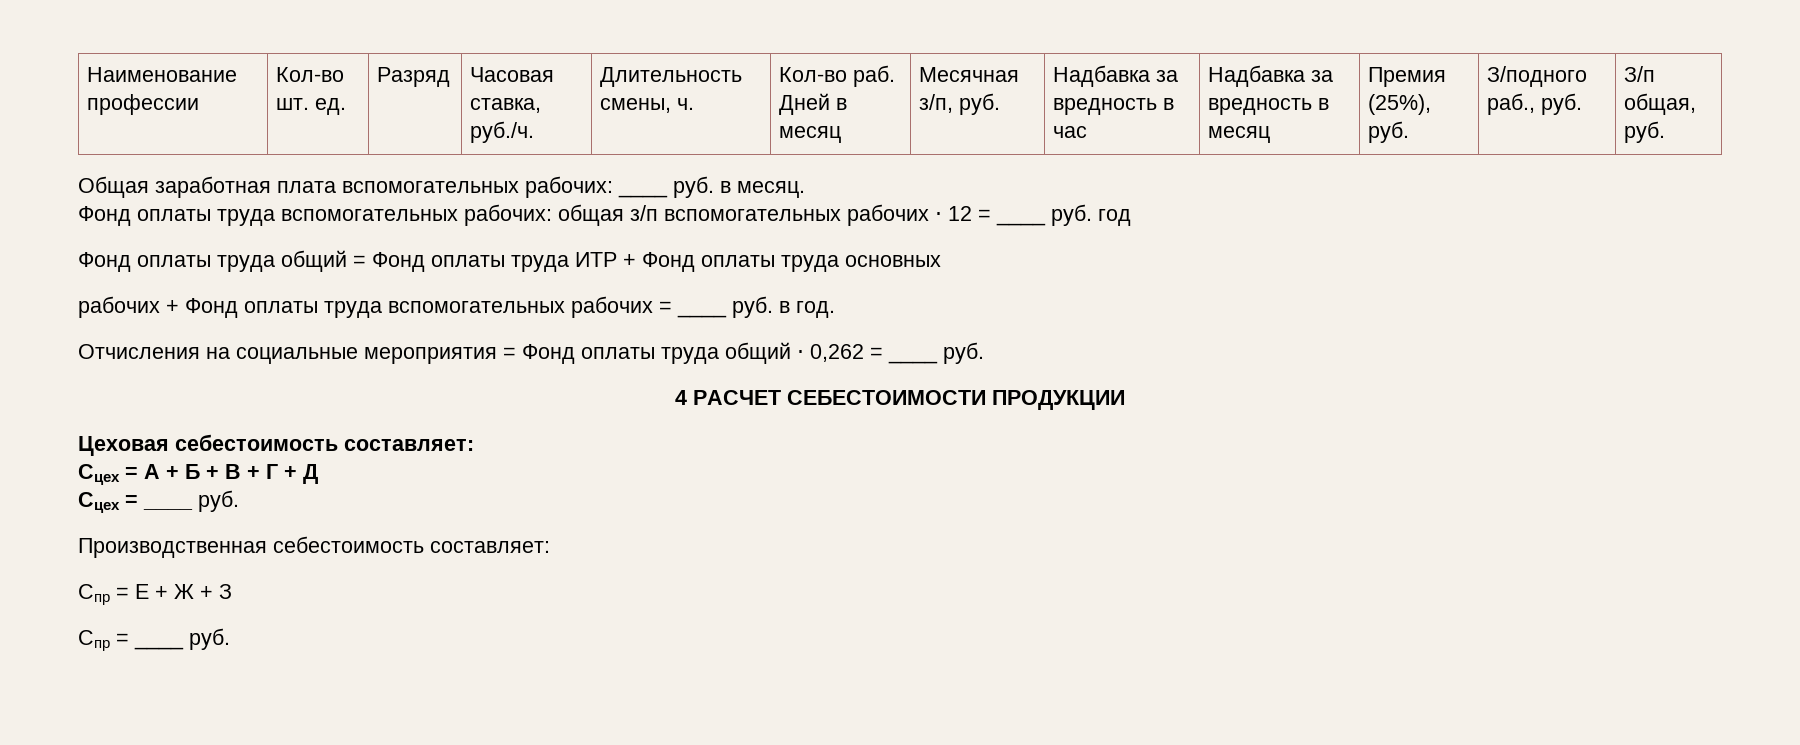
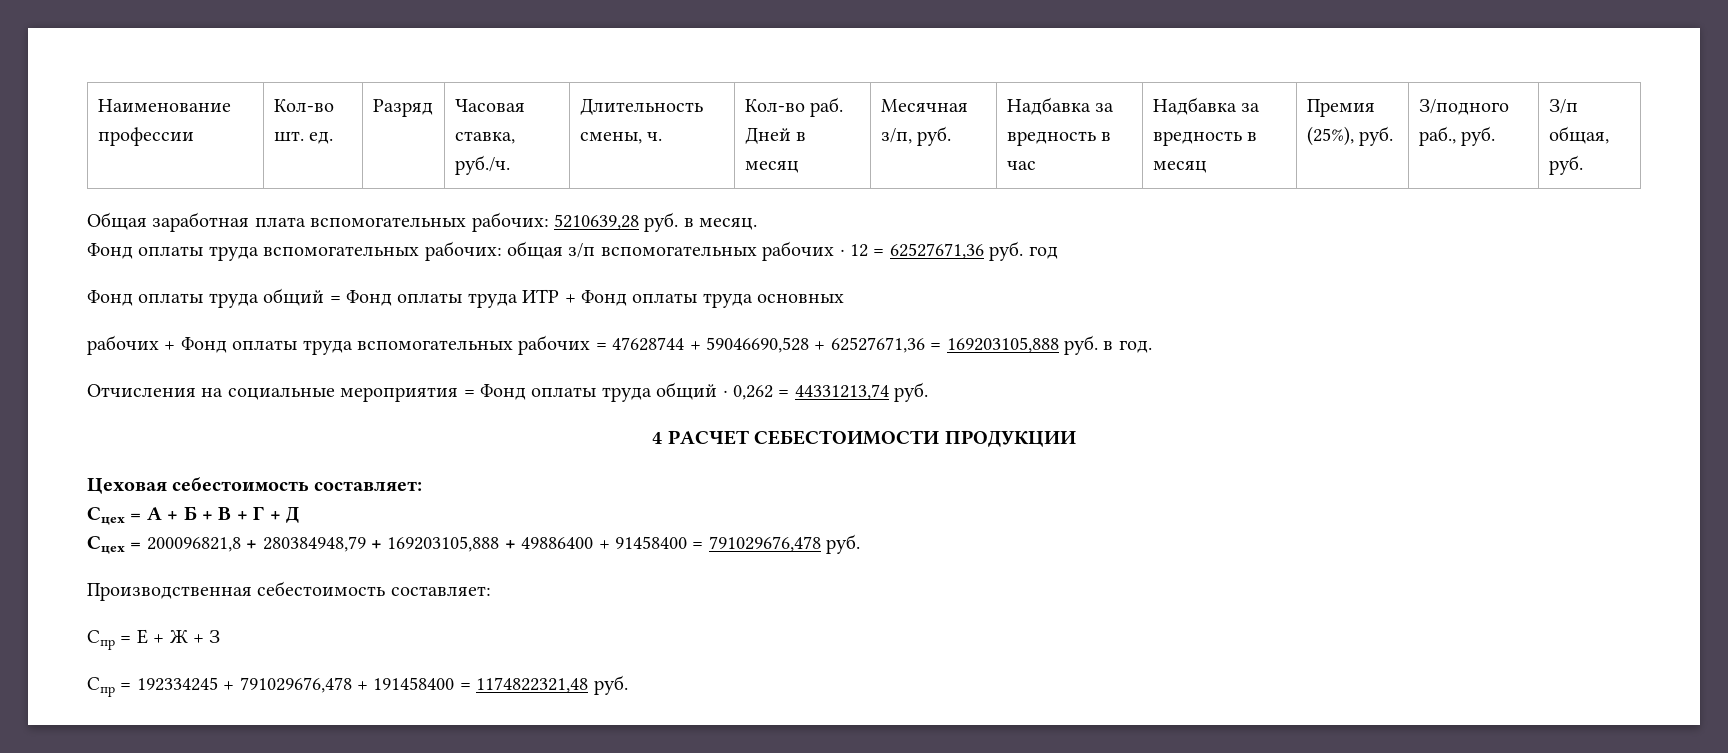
[618,193,668,198] ____ -> [554,214,639,230] 5210639,28
[996,221,1046,226] ____ -> [889,243,984,259] 62527671,36
[677,313,727,318] ____ -> [612,337,1059,353] 47628744 + 59046690,528 + 62527671,36 = 169203105,888
[888,359,938,364] ____ -> [794,384,889,400] 44331213,74
[143,507,193,510] ____ -> [146,536,821,552] 200096821,8 + 280384948,79 + 169203105,888 + 49886400 + 91458400 = 791029676,478
[134,645,184,650] ____ -> [136,677,589,693] 192334245 + 791029676,478 + 191458400 = 1174822321,48

